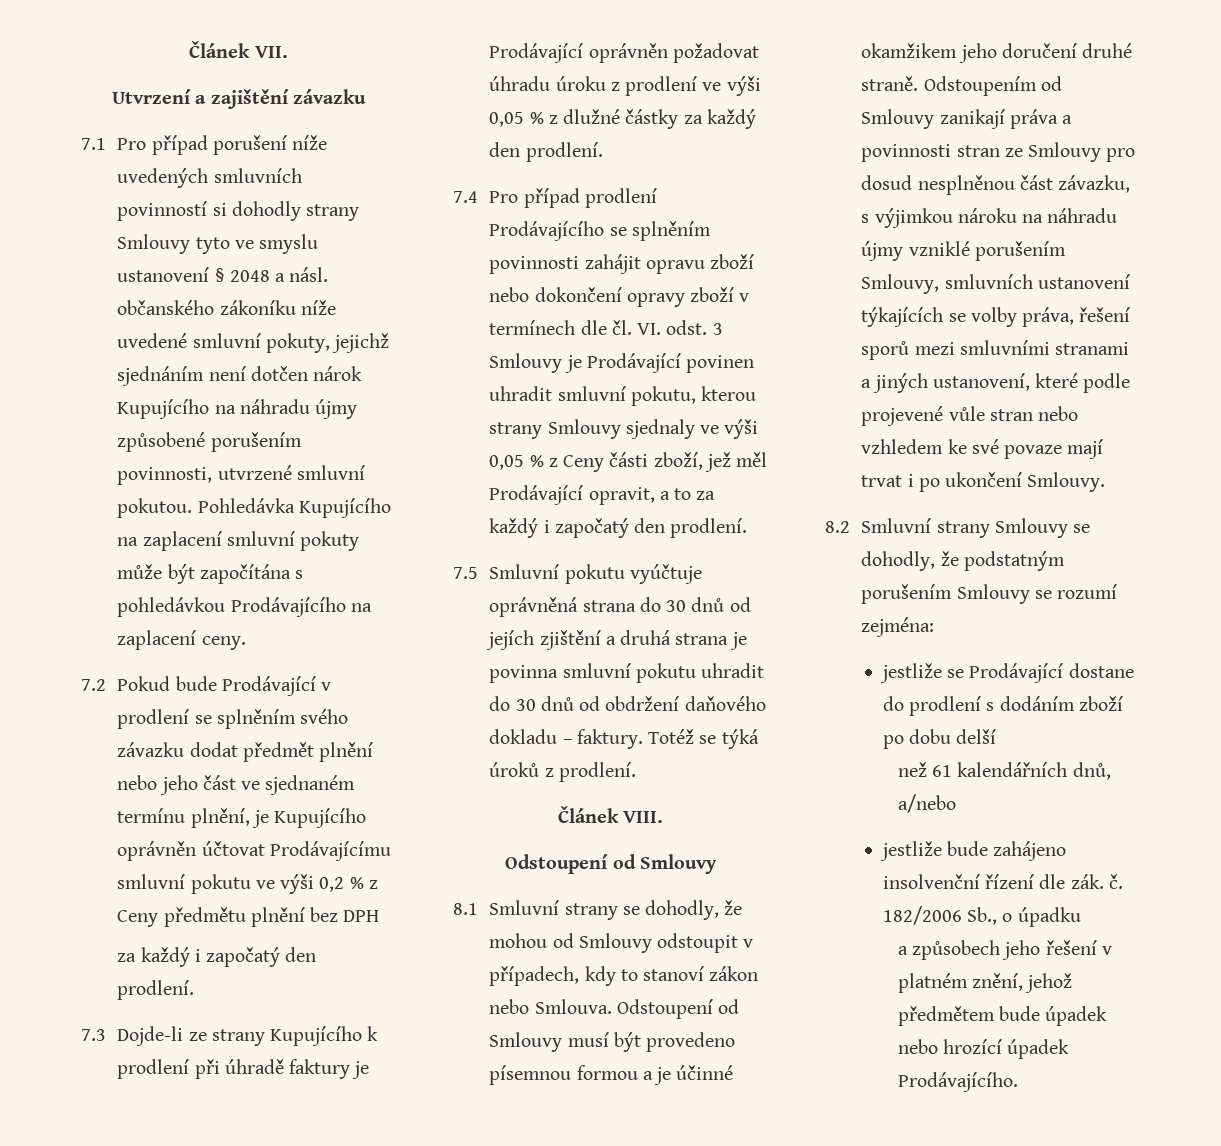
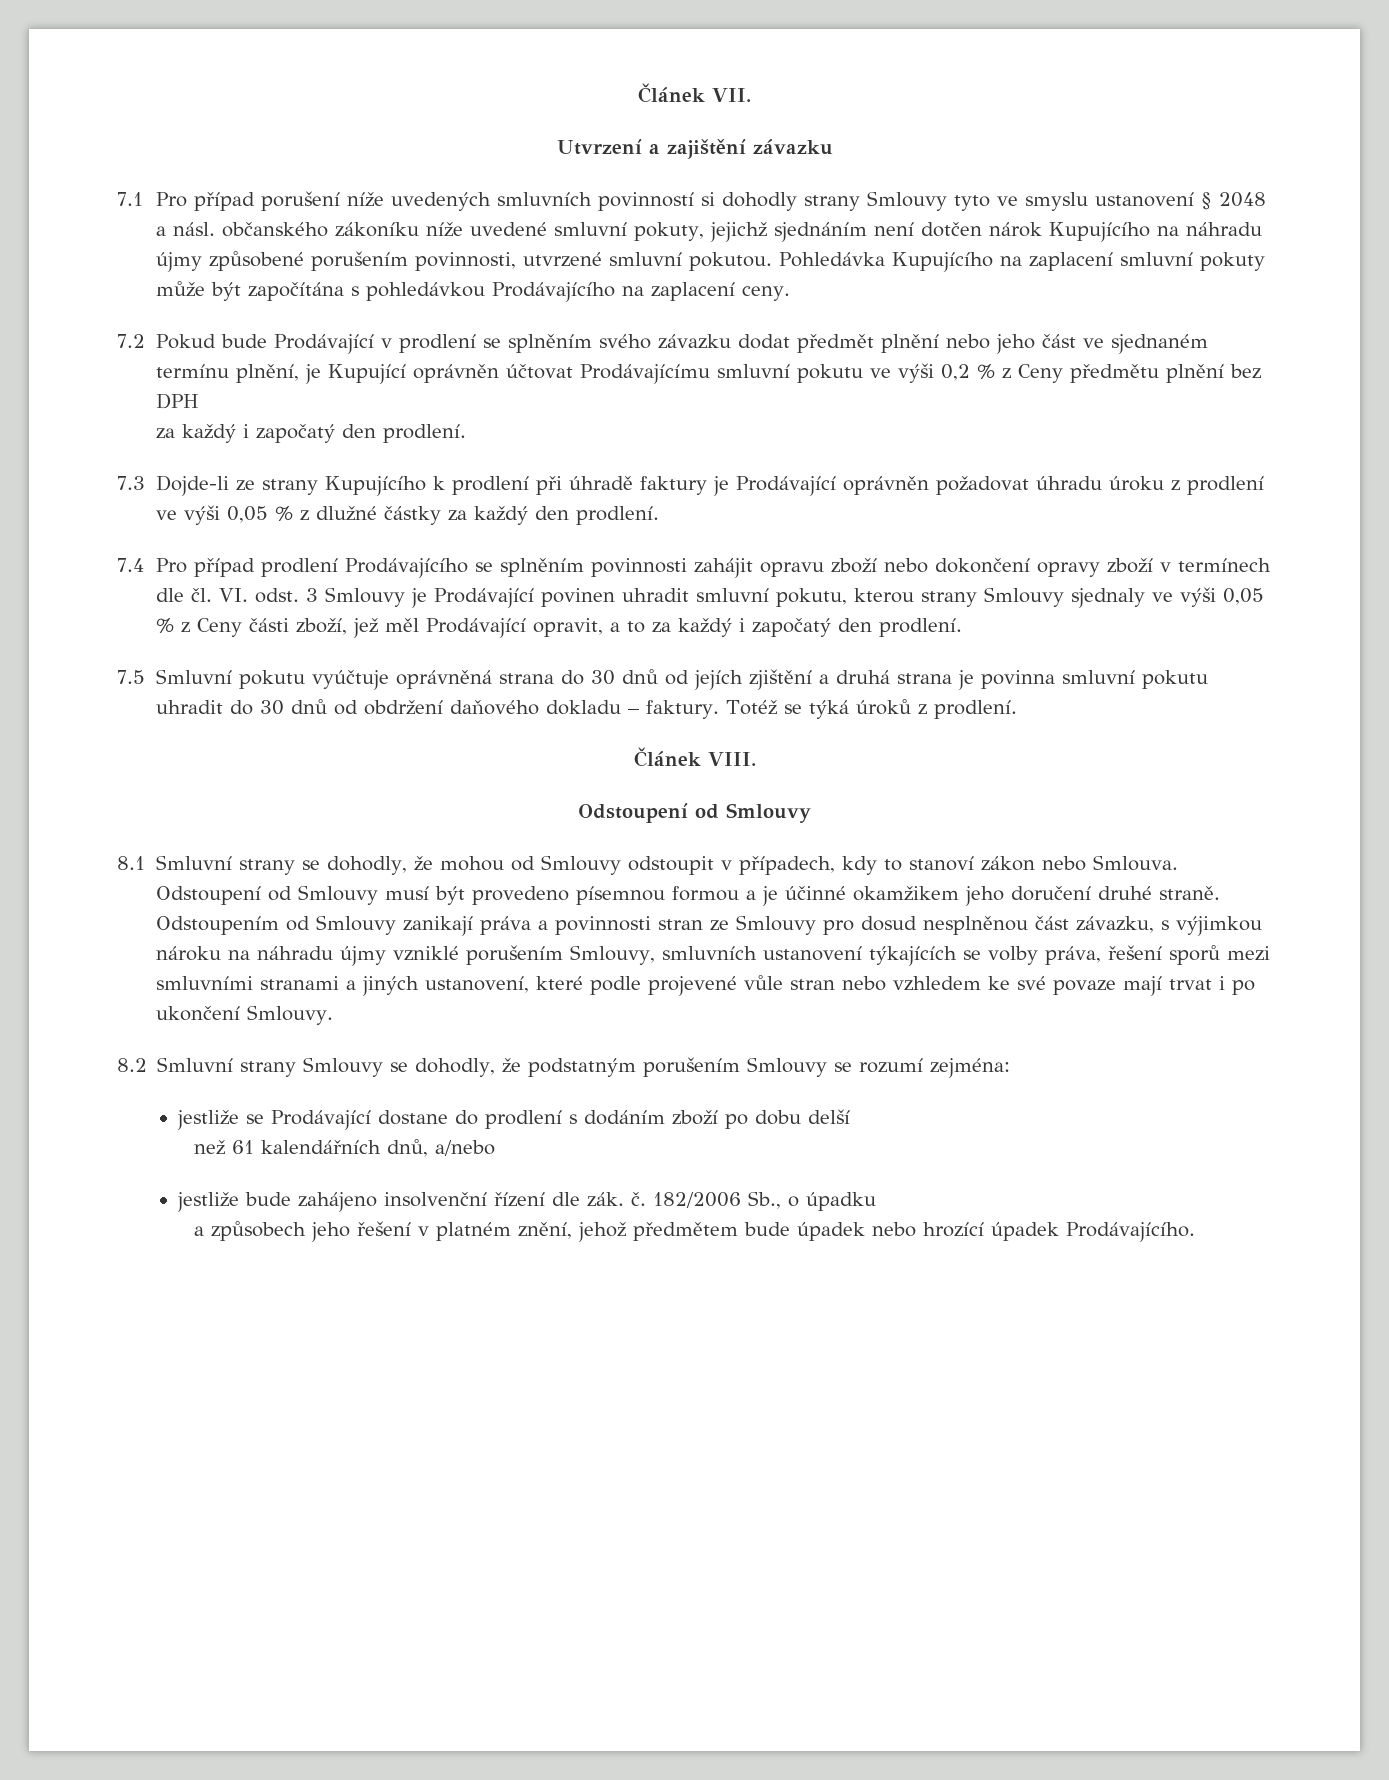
[274,808,367,828] Kupujícího -> [327,364,406,384] Kupující

